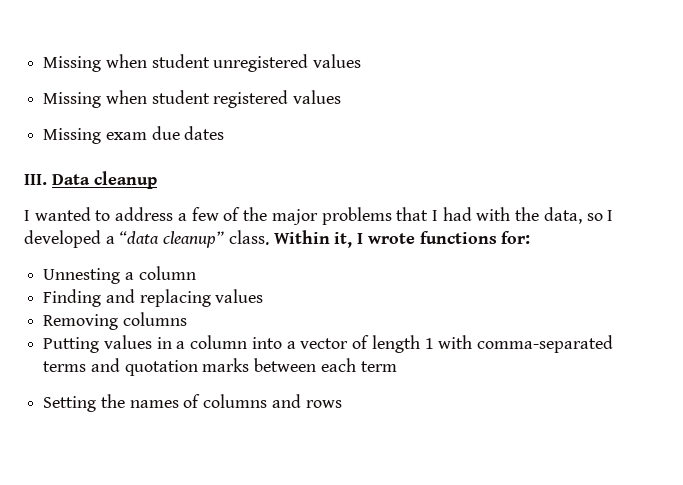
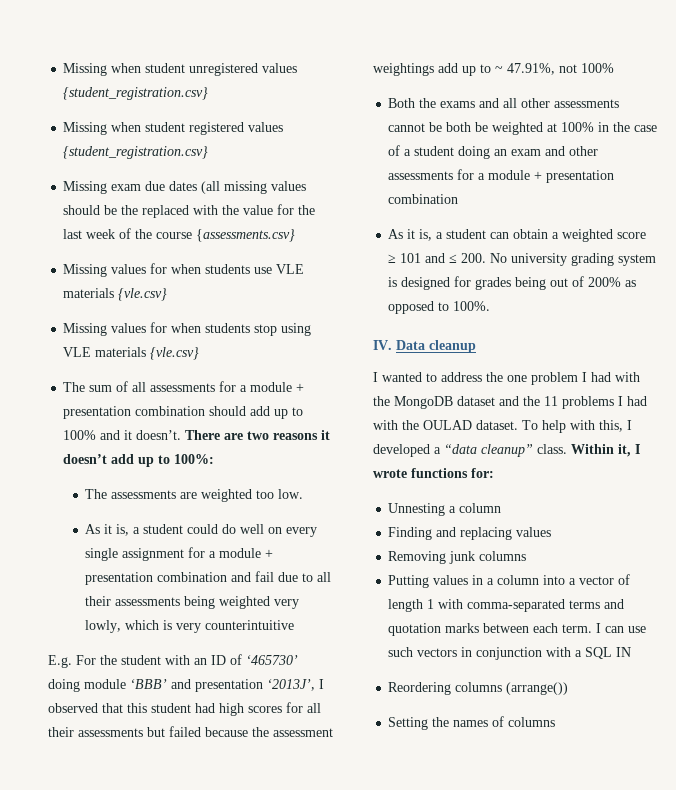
(362, 61) none -> [63,87,209,100] {student_registration.csv}
(342, 97) none -> [63,146,209,159] {student_registration.csv}
[24,174,47,185] // III. -> [201,181,307,194] [63,204,316,218] [63,228,296,242] [63,263,305,277] [63,288,168,301] [63,322,312,336] [63,347,200,360] [63,381,305,392] [63,406,304,419] [63,430,331,440] [63,454,215,467] [85,489,304,502] [85,524,318,537] [85,547,274,561] [85,571,332,585] [85,596,300,609] [85,620,295,633] [48,654,298,668] [48,679,324,692] [48,702,321,716] [48,726,333,737] [373,63,614,76] [388,98,620,108] [388,122,658,135] [388,145,599,159] [388,169,615,183] [388,194,459,204] [388,229,647,242] [388,253,657,266] [388,276,637,290] [388,301,491,314] [373,340,392,350] (all missing values should be the replaced with the value for the last week of the course {assessments.csv} // Missing values for when students use VLE materials {vle.csv} // Missing values for when students stop using VLE materials {vle.csv} // The sum of all assessments for a module + presentation combination should add up to 100% and it doesn’t. There are two reasons it doesn’t add up to 100%: // The assessments are weighted too low. // As it is, a student could do well on every single assignment for a module + presentation combination and fail due to all their assessments being weighted very lowly, which is very counterintuitive // E.g. For the student with an ID of ‘465730’ doing module ‘BBB’ and presentation ‘2013J’, I observed that this student had high scores for all their assessments but failed because the assessment weightings add up to ~ 47.91%, not 100% // Both the exams and all other assessments cannot be both be weighted at 100% in the case of a student doing an exam and other assessments for a module + presentation combination // As it is, a student can obtain a weighted score ≥ 101 and ≤ 200. No university grading system is designed for grades being out of 200% as opposed to 100%. // IV.
[177,207,603,225] a few of the major problems that I had with the data, so -> [486,372,640,385] [373,396,647,409] [373,420,623,433] the one problem I had with the MongoDB dataset and the 11 problems I had with the OULAD dataset. To help with this,
(119, 322) none -> [449,551,476,564] junk
[360,361,397,372] term -> [562,623,647,633] [388,647,632,660] [388,682,569,695] term. I can use such vectors in conjunction with a SQL IN // Reordering columns (arrange())
[271,394,342,408] and rows -> (556, 722) none

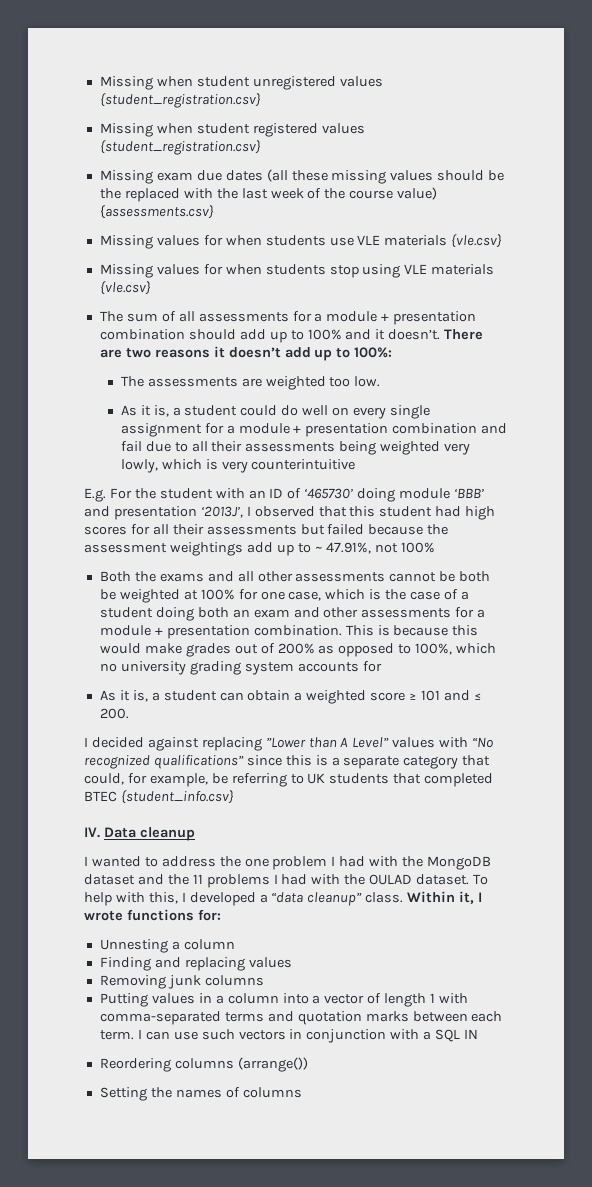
(221, 187) none -> [291,170,328,181] these
[243,204,316,215] value for the -> (238, 193) none
(193, 235) none -> [397,187,438,200] value)
[598,122,610,132] in -> [238,589,382,601] for one case, which is
(491, 152) none -> [197,607,229,618] both
[388,194,459,204] combination -> [253,625,479,636] [99,643,497,657] [99,661,382,675] combination. This is because this would make grades out of 200% as opposed to 100%, which no university grading system accounts for
[490,253,657,266] [388,276,637,290] [388,301,491,314] No university grading system is designed for grades being out of 200% as opposed to 100%. -> [84,737,495,751] [84,755,491,769] [84,773,494,787] [84,790,234,804] // I decided against replacing ”Lower than A Level” values with “No recognized qualifications” since this is a separate category that could, for example, be referring to UK students that completed BTEC {student_info.csv}

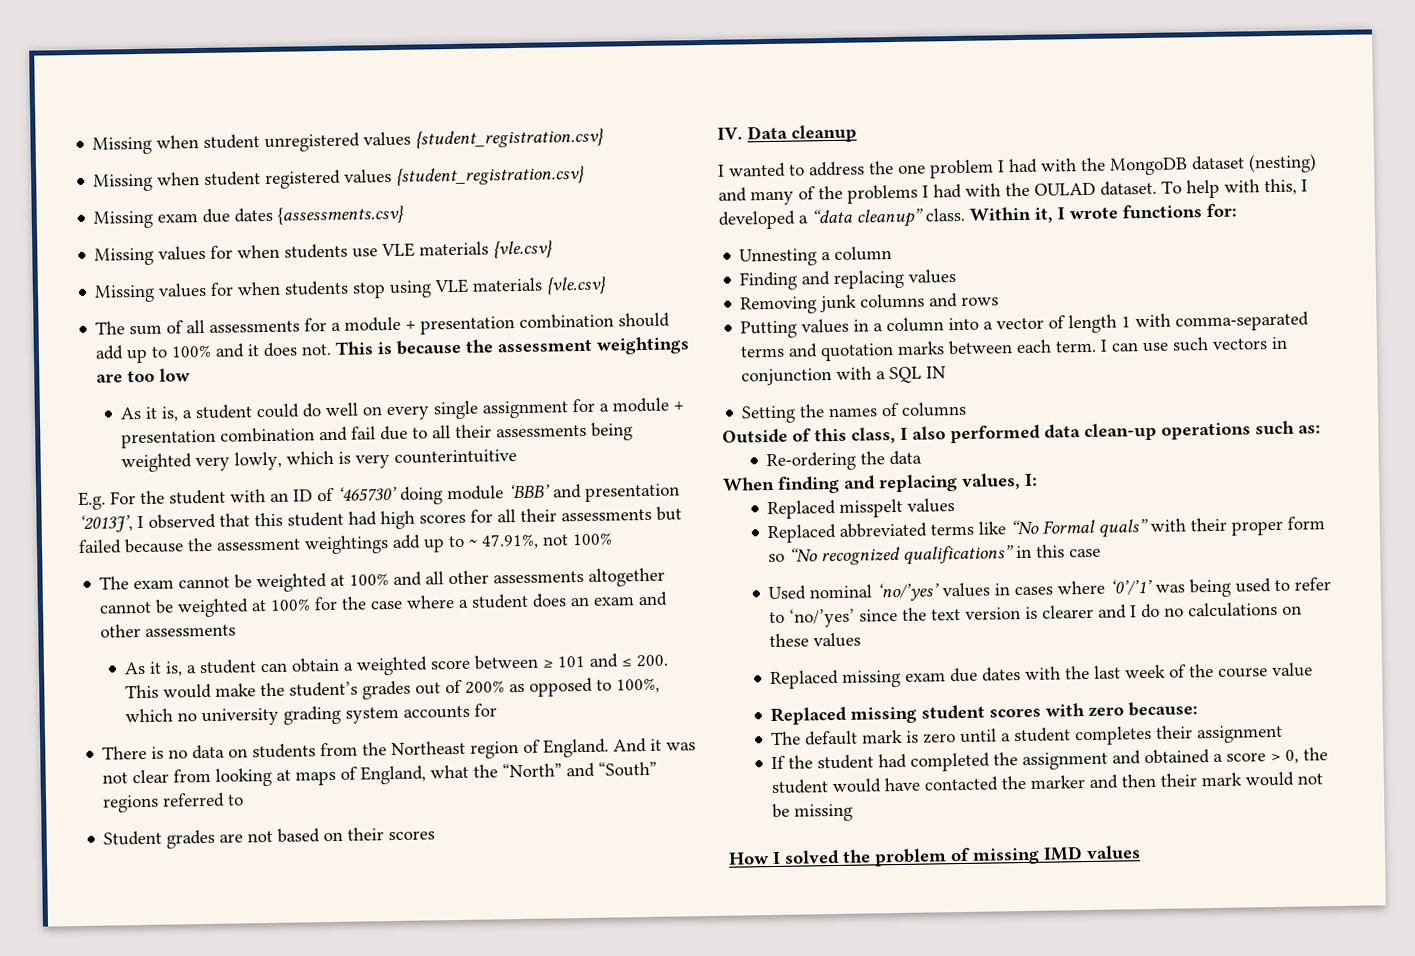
[266,169,505,184] [99,187,438,202] (all these missing values should be the replaced with the last week of the course value) -> (274, 215) none
[388,329,484,340] [99,346,393,361] [120,376,381,390] doesn’t. There are two reasons it doesn’t add up to 100%: // The assessments are weighted too low. -> [263,336,691,358] [96,368,192,383] does not. This is because the assessment weightings are too low
[99,571,204,582] Both the exams -> [99,573,390,593] The exam cannot be weighted at 100%
[389,571,491,582] [99,589,116,600] cannot be both be -> [588,567,666,587] [99,599,175,614] altogether cannot be
[260,589,382,601] one case, which is -> (339, 603) none
[444,589,469,600] [99,607,229,621] of a student doing both -> [406,593,568,609] where a student does
[455,607,486,618] [99,625,479,639] [99,643,182,654] for a module + presentation combination. This is because this would make -> [124,653,669,677] [125,681,359,699] // As it is, a student can obtain a weighted score between ≥ 101 and ≤ 200. This would make the student’s
[99,690,482,704] [99,708,129,719] [84,737,495,751] [84,755,491,769] [84,773,494,787] [84,790,234,804] As it is, a student can obtain a weighted score ≥ 101 and ≤ 200. // I decided against replacing ”Lower than A Level” values with “No recognized qualifications” since this is a separate category that could, for example, be referring to UK students that completed BTEC {student_info.csv} -> [102,737,697,760] [102,760,658,787] [102,792,245,813] [103,827,436,849] There is no data on students from the Northeast region of England. And it was not clear from looking at maps of England, what the “North” and “South” regions referred to // Student grades are not based on their scores
[137,874,203,885] and the 11 -> [1248,153,1317,174] [718,185,843,206] (nesting) and many of the
(264, 980) none -> [929,292,1000,308] and rows
[99,1057,308,1072] // Reordering columns (arrange()) -> (947, 372) none
(302, 1092) none -> [722,420,1321,444] [766,450,923,472] [722,473,1038,494] [767,498,956,520] [767,516,1326,544] [768,544,1102,566] [768,577,1332,602] [769,601,1303,628] [769,632,862,648] [770,662,1314,690] [770,701,1199,726] [771,724,1284,746] [771,747,1329,772] [771,771,1324,795] [772,803,854,822] [728,845,1141,867] // Outside of this class, I also performed data clean-up operations such as: // Re-ordering the data // When finding and replacing values, I: // Replaced misspelt values // Replaced abbreviated terms like “No Formal quals” with their proper form so “No recognized qualifications” in this case // Used nominal ‘no/’yes’ values in cases where ‘0’/’1’ was being used to refer to ‘no/’yes’ since the text version is clearer and I do no calculations on these values // Replaced missing exam due dates with the last week of the course value // Replaced missing student scores with zero because: // The default mark is zero until a student completes their assignment // If the student had completed the assignment and obtained a score > 0, the student would have contacted the marker and then their mark would not be missing // How I solved the problem of missing IMD values

